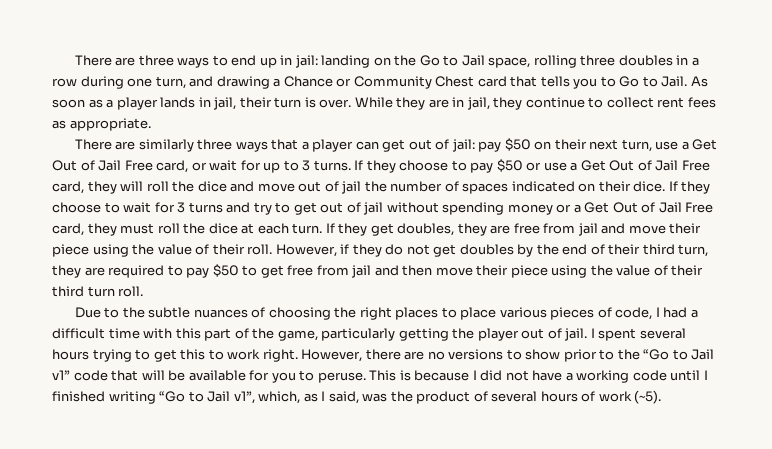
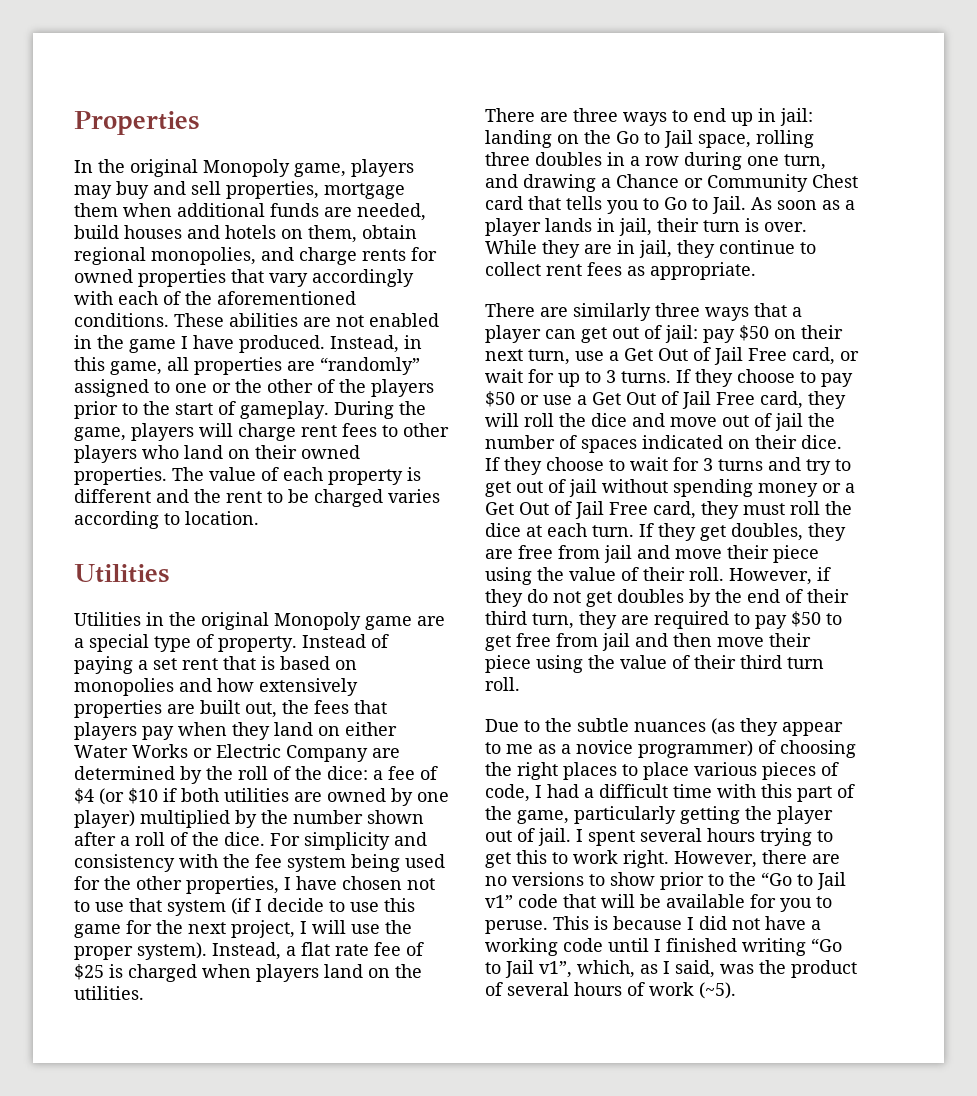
(74, 60) none -> [74,111,199,135] [74,159,414,177] [74,181,405,199] [74,203,426,221] [74,225,417,243] [74,247,437,265] [74,269,414,287] [74,291,356,305] [74,313,439,327] [74,335,422,353] [74,357,420,375] [74,379,434,397] [74,401,426,419] [74,423,449,441] [74,445,360,463] [74,467,421,485] [74,489,440,507] [74,511,259,529] [74,564,169,583] [74,612,445,630] [74,634,389,652] [74,656,357,674] [74,678,358,696] [74,700,387,718] [74,722,397,740] [74,744,400,762] [74,766,438,784] [74,788,449,806] [74,810,424,828] [74,832,427,850] [74,854,445,872] [74,876,435,894] [74,898,415,916] [74,920,412,938] [74,942,424,960] [74,964,422,982] [74,986,144,1000] Properties // In the original Monopoly game, players may buy and sell properties, mortgage them when additional funds are needed, build houses and hotels on them, obtain regional monopolies, and charge rents for owned properties that vary accordingly with each of the aforementioned conditions. These abilities are not enabled in the game I have produced. Instead, in this game, all properties are “randomly” assigned to one or the other of the players prior to the start of gameplay. During the game, players will charge rent fees to other players who land on their owned properties. The value of each property is different and the rent to be charged varies according to location. // Utilities // Utilities in the original Monopoly game are a special type of property. Instead of paying a set rent that is based on monopolies and how extensively properties are built out, the fees that players pay when they land on either Water Works or Electric Company are determined by the roll of the dice: a fee of $4 (or $10 if both utilities are owned by one player) multiplied by the number shown after a roll of the dice. For simplicity and consistency with the fee system being used for the other properties, I have chosen not to use that system (if I decide to use this game for the next project, I will use the proper system). Instead, a flat rate fee of $25 is charged when players land on the utilities. //
(248, 313) none -> [711,718,843,736] [485,740,753,758] (as they appear to me as a novice programmer)

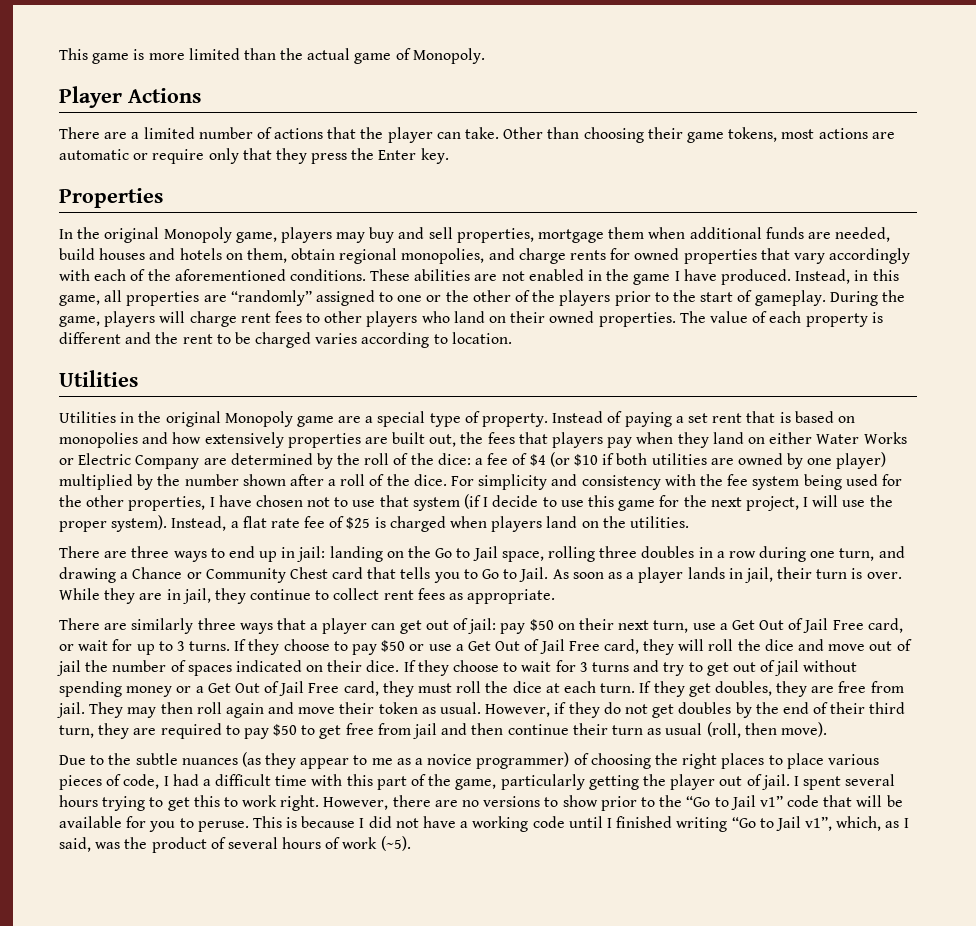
(74, 123) none -> [59,48,485,64] [59,86,201,108] [59,127,895,143] [59,148,449,164] This game is more limited than the actual game of Monopoly. // Player Actions // There are a limited number of actions that the player can take. Other than choosing their game tokens, most actions are automatic or require only that they press the Enter key. //
[604,545,819,563] [485,567,724,585] jail and move their piece using the value of their roll. -> [57,702,482,718] jail. They may then roll again and move their token as usual.
[717,633,811,647] [485,655,824,673] [485,677,520,691] move their piece using the value of their third turn roll. -> [507,722,827,738] continue their turn as usual (roll, then move).

